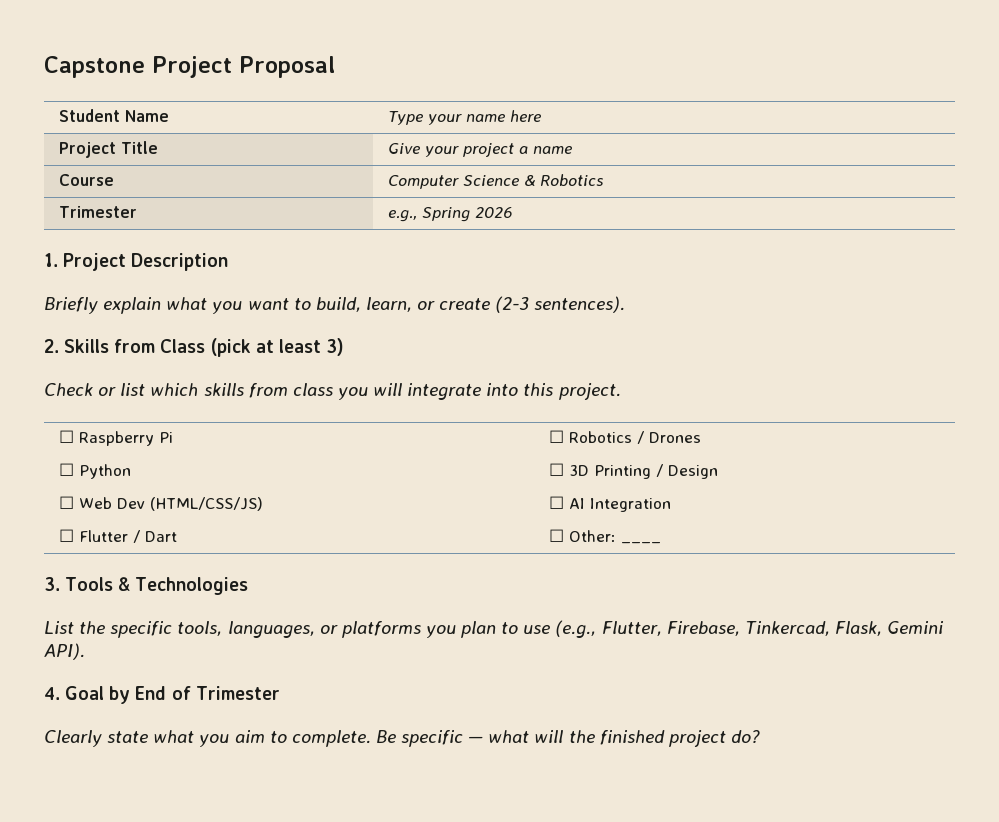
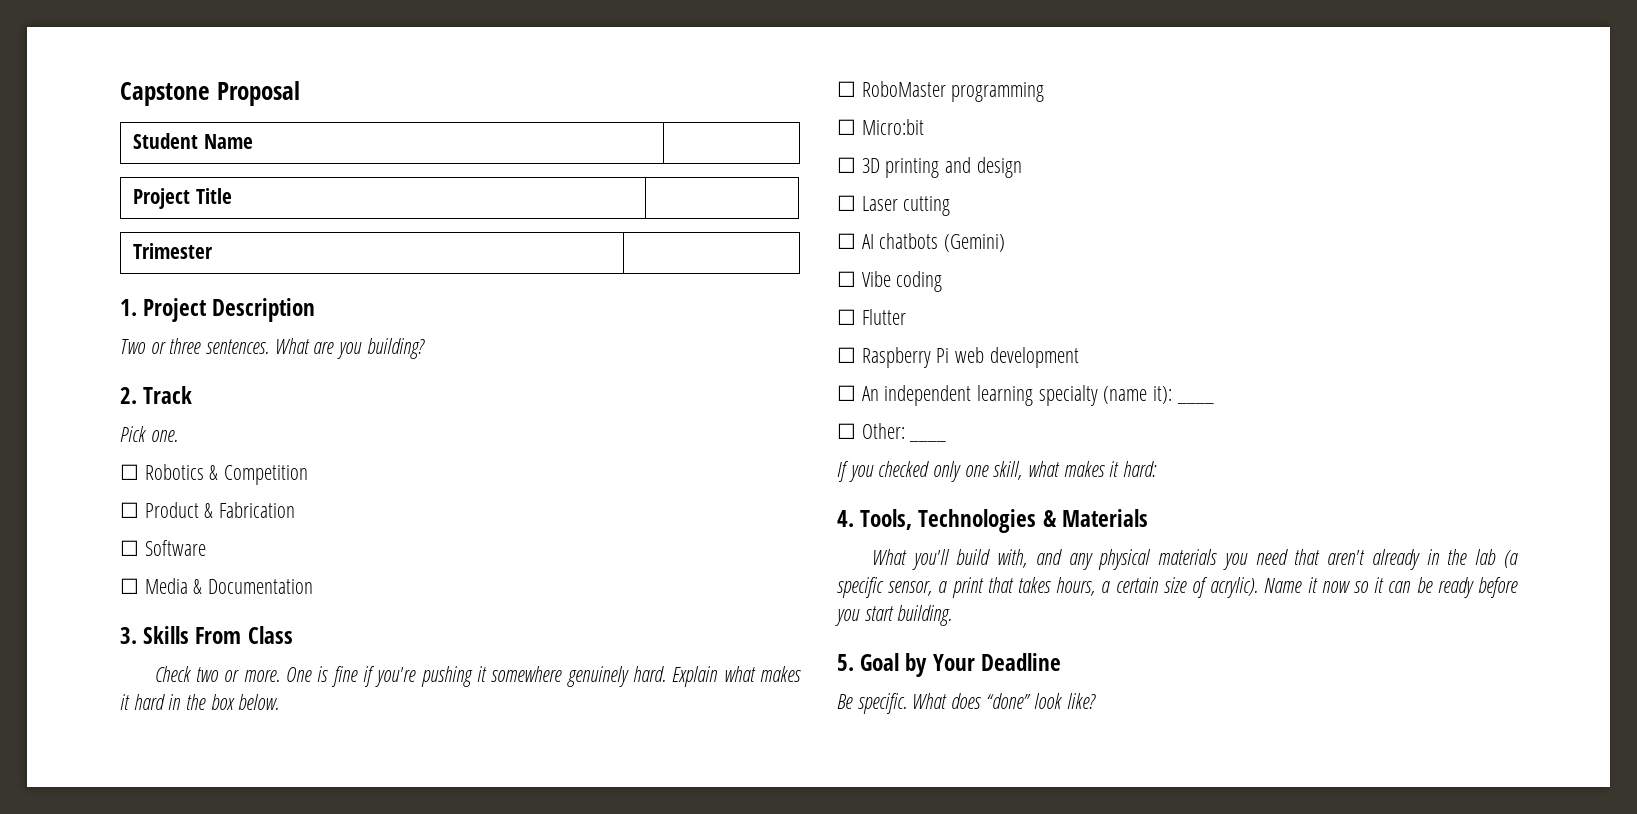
[152,56,232,78] Project -> (210, 94) none
[387,110,541,125] [58,141,158,158] [387,143,572,157] [58,174,114,186] [387,174,604,189] [58,206,137,218] [387,207,512,222] [44,253,229,271] [44,296,626,314] [44,338,344,357] [44,383,621,400] [58,430,173,446] [58,463,131,479] [58,496,263,511] [58,529,177,543] [548,430,701,444] [548,463,718,479] [548,496,671,512] [548,529,616,542] [620,542,661,544] [44,577,249,595] [44,620,945,638] [44,643,85,660] [44,686,280,704] [44,730,760,747] Type your name here // Project Title | Give your project a name // Course | Computer Science & Robotics // Trimester | e.g., Spring 2026 // 1. Project Description // Briefly explain what you want to build, learn, or create (2-3 sentences). // 2. Skills from Class (pick at least 3) // Check or list which skills from class you will integrate into this project. // ☐ Raspberry Pi // ☐ Python // ☐ Web Dev (HTML/CSS/JS) // ☐ Flutter / Dart | ☐ Robotics / Drones // ☐ 3D Printing / Design // ☐ AI Integration // ☐ Other: ____ // 3. Tools & Technologies // List the specific tools, languages, or platforms you plan to use (e.g., Flutter, Firebase, Tinkercad, Flask, Gemini API). // 4. Goal by End of Trimester // Clearly state what you aim to complete. Be specific — what will the finished project do? -> [133,188,233,209] [133,243,214,259] [120,298,316,322] [120,338,425,359] [120,386,193,404] [120,426,178,442] [120,464,309,485] [120,502,296,518] [120,540,206,556] [120,578,314,594] [120,626,293,644] [154,666,801,687] [120,694,280,710] [837,81,1045,102] [837,119,924,135] [837,157,1022,178] [837,195,951,216] [837,233,1006,252] [837,271,943,292] [837,309,906,325] [837,347,1079,368] [837,385,1214,406] [837,423,905,439] [909,439,947,442] [837,461,1158,482] [837,509,1148,533] [871,549,1518,570] [837,577,1518,598] [835,605,953,626] [837,653,1061,677] [837,693,1097,714] // Project Title | // Trimester | // 1. Project Description // Two or three sentences. What are you building? // 2. Track // Pick one. // ☐ Robotics & Competition // ☐ Product & Fabrication // ☐ Software // ☐ Media & Documentation // 3. Skills From Class // Check two or more. One is fine if you're pushing it somewhere genuinely hard. Explain what makes it hard in the box below. // ☐ RoboMaster programming // ☐ Micro:bit // ☐ 3D printing and design // ☐ Laser cutting // ☐ AI chatbots (Gemini) // ☐ Vibe coding // ☐ Flutter // ☐ Raspberry Pi web development // ☐ An independent learning specialty (name it): ____ // ☐ Other: ____ // If you checked only one skill, what makes it hard: // 4. Tools, Technologies & Materials // What you'll build with, and any physical materials you need that aren't already in the lab (a specific sensor, a print that takes hours, a certain size of acrylic). Name it now so it can be ready before you start building. // 5. Goal by Your Deadline // Be specific. What does “done” look like?

